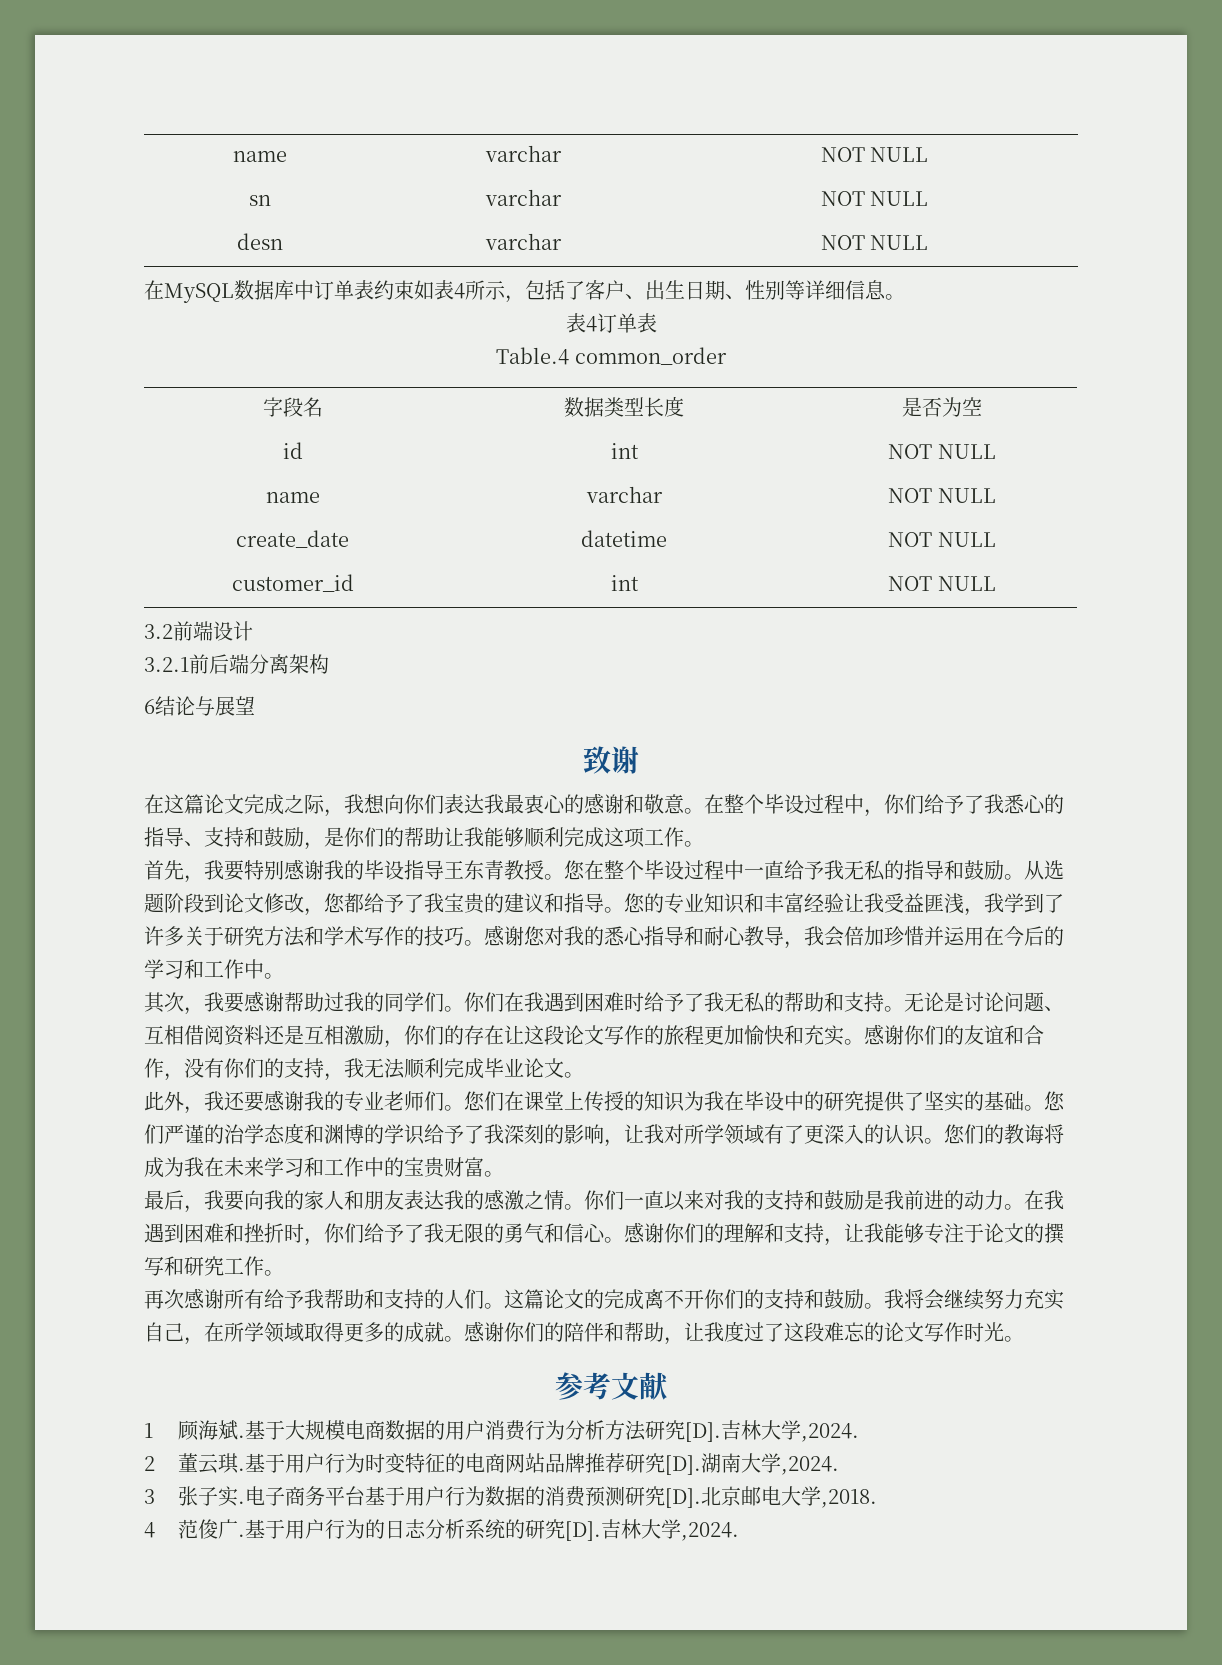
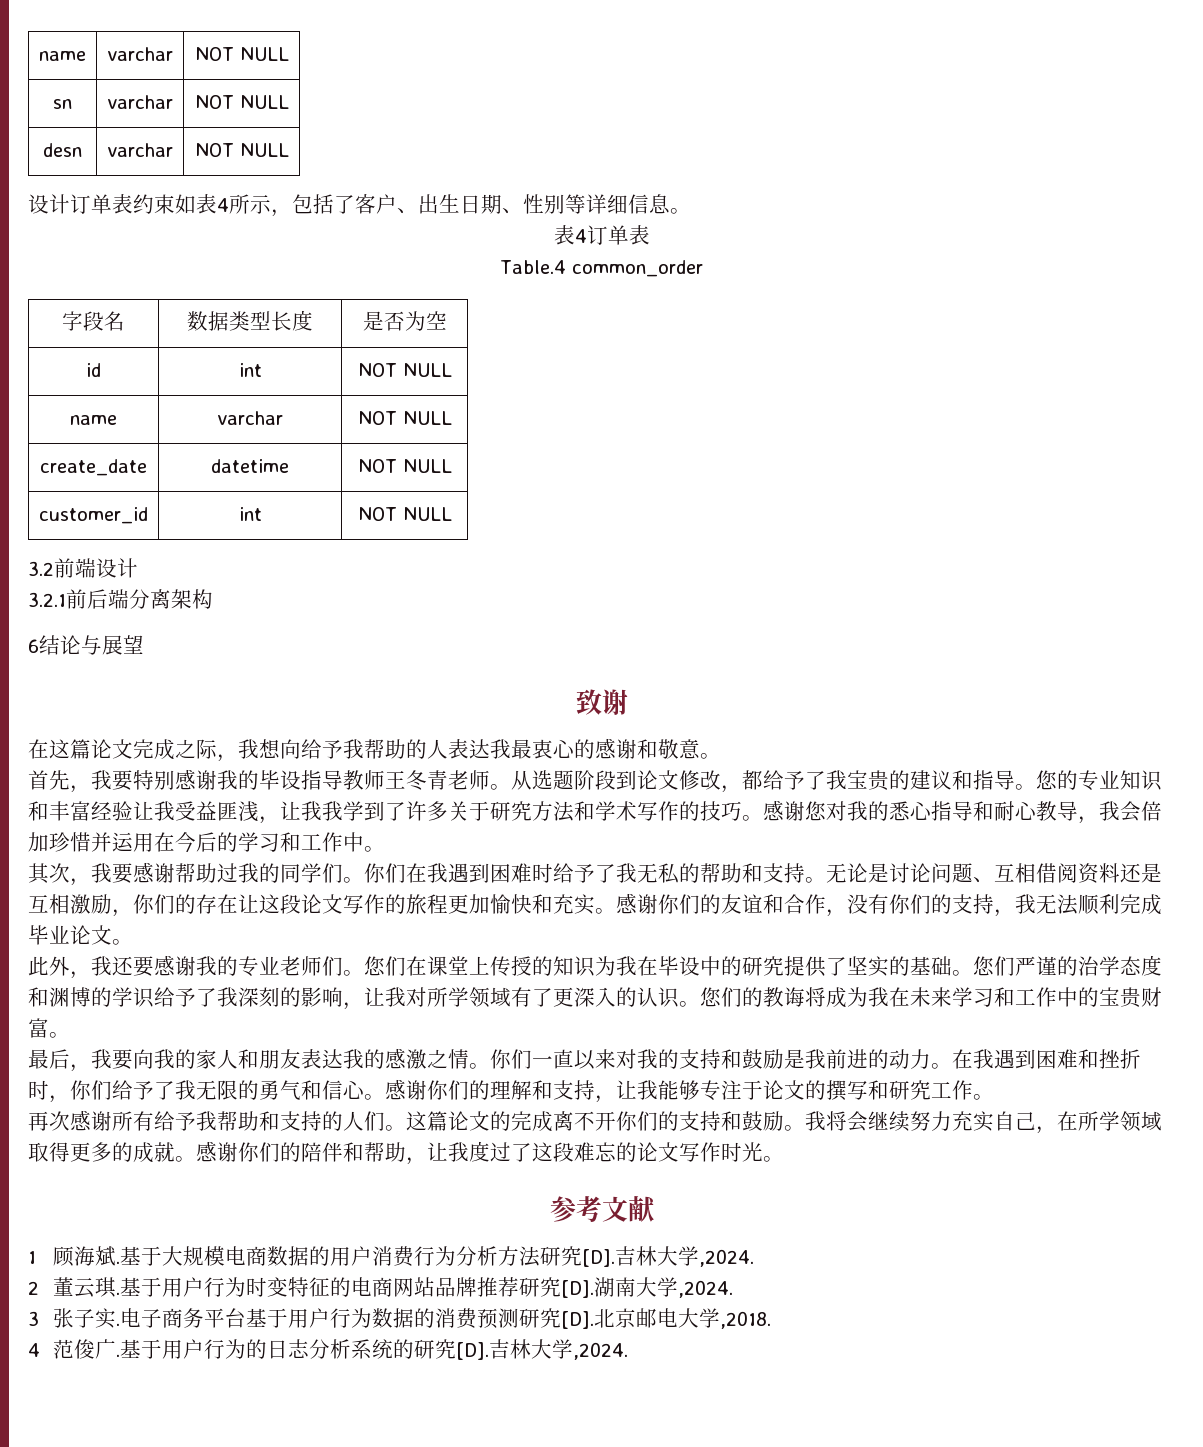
[144,280,314,303] 在MySQL数据库中 -> [28,194,70,214] 设计
[404,794,444,814] 你们 -> [301,739,448,759] 给予我帮助的人
[704,794,1064,817] [144,827,704,850] 在整个毕设过程中，你们给予了我悉心的指导、支持和鼓励，是你们的帮助让我能够顺利完成这项工作。 -> (721, 756) none
[444,860,1004,881] 王东青教授。您在整个毕设过程中一直给予我无私的指导和鼓励 -> [343,770,490,791] 教师王冬青老师
[324,893,345,913] 您 -> (742, 789) none
(984, 912) none -> [280,801,322,821] 让我

